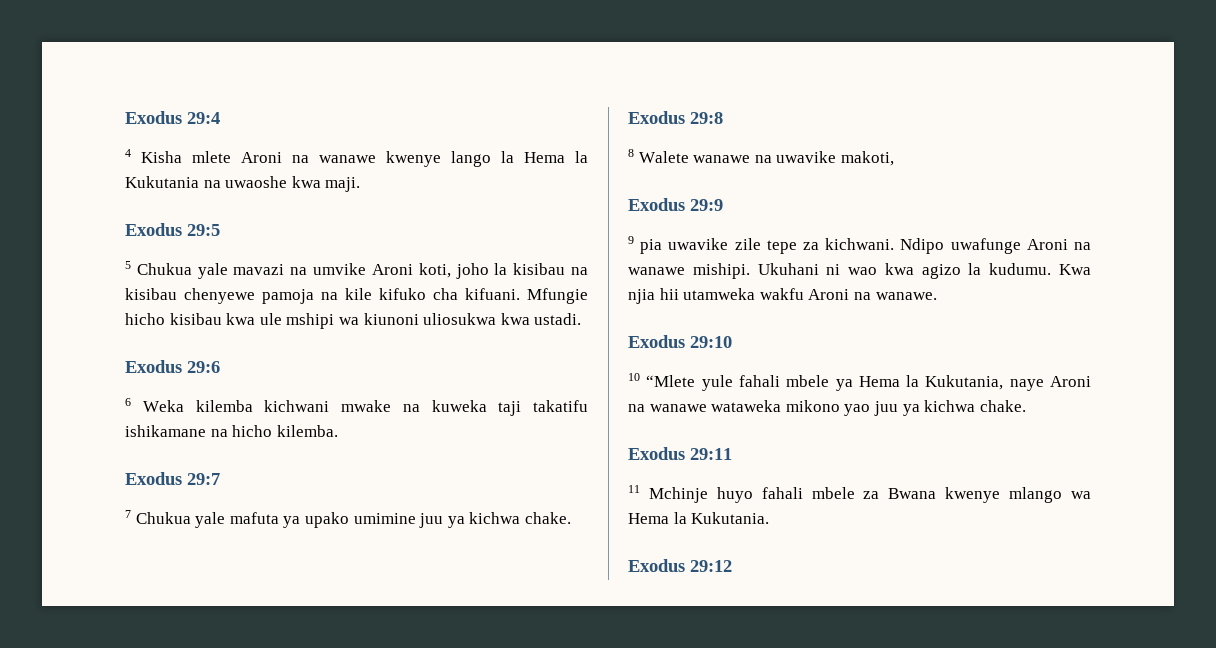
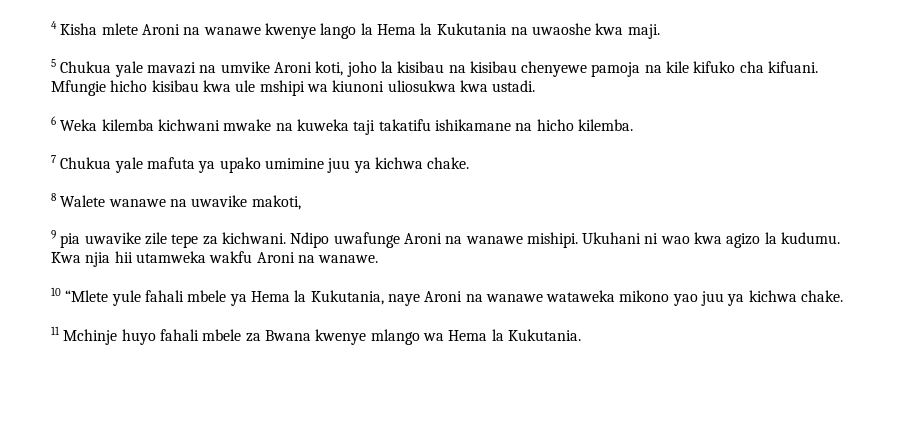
[125,111,220,124] Exodus 29:4 // -> (51, 25) none
[125,223,220,236] // Exodus 29:5 -> (660, 31) none
[125,360,220,373] // Exodus 29:6 -> (536, 86) none
[125,472,220,485] // Exodus 29:7 -> (633, 125) none
[628,111,723,124] // Exodus 29:8 -> (470, 163) none
[628,198,723,211] // Exodus 29:9 -> (301, 202) none
[628,335,732,348] // Exodus 29:10 -> (379, 259) none
[628,447,732,460] // Exodus 29:11 -> (844, 296) none
[628,559,732,572] // Exodus 29:12 -> (581, 335) none

